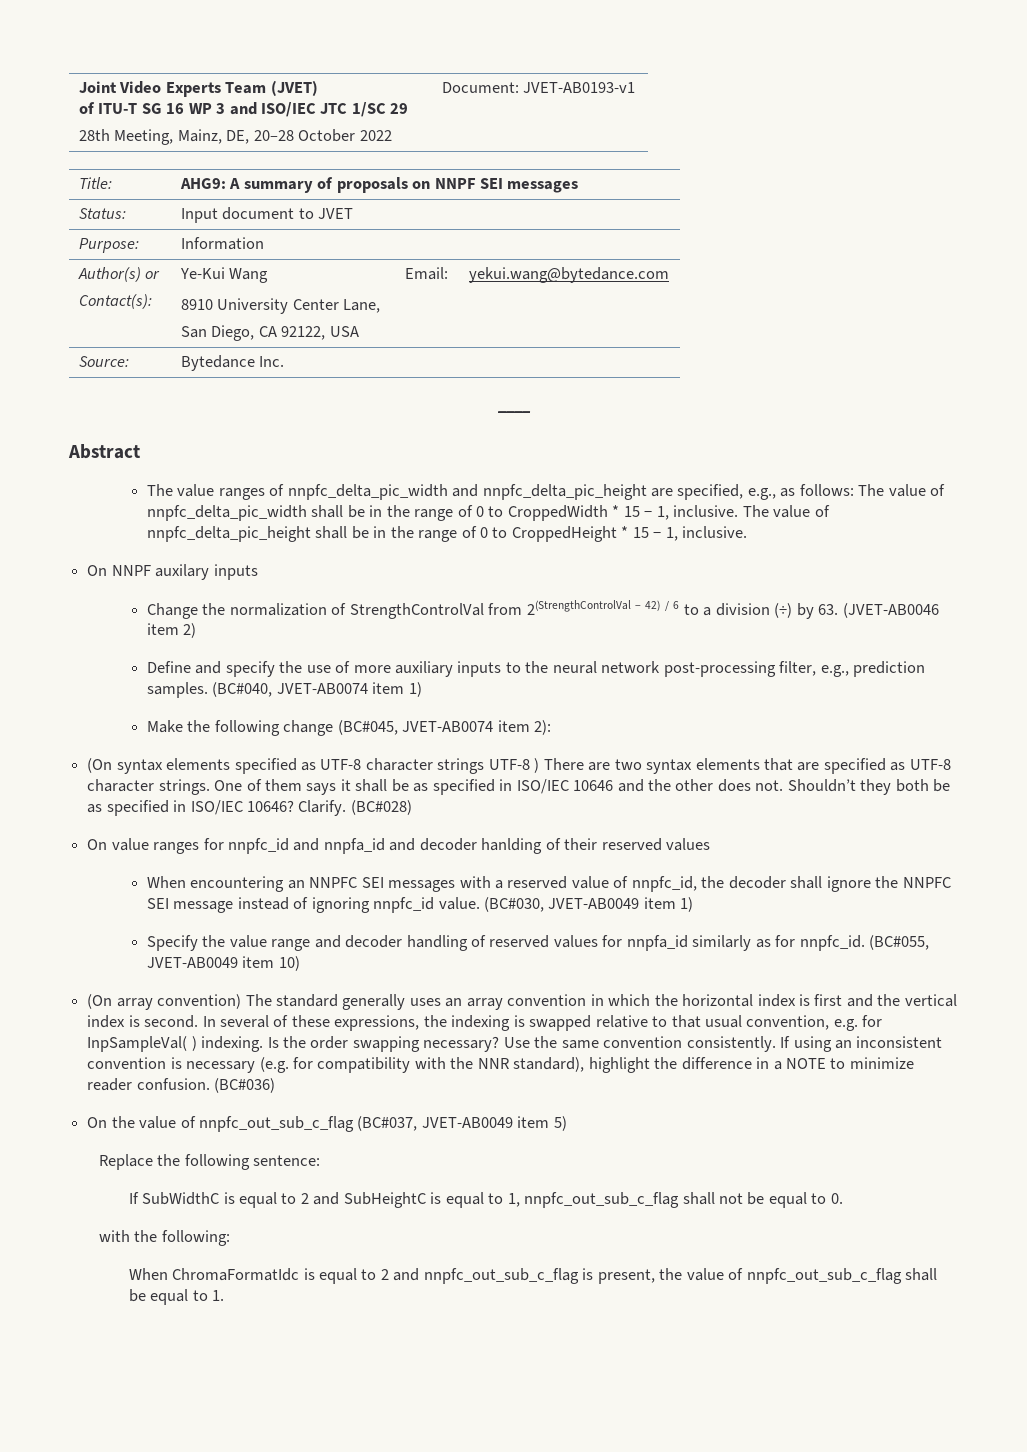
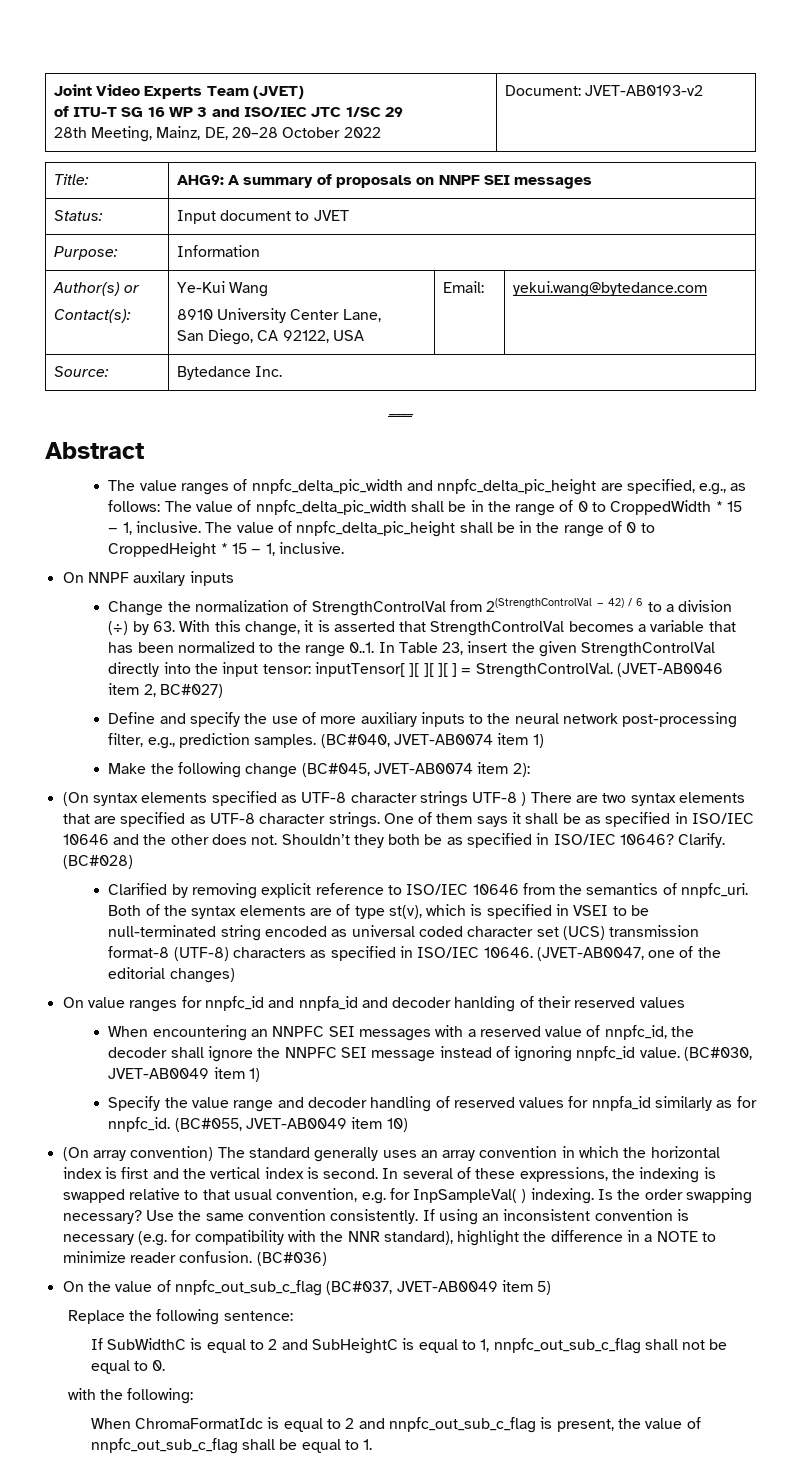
[523,82,636,93] JVET-AB0193-v1 -> [585,85,704,96] JVET-AB0193-v2
[842,603,939,618] [146,623,197,638] (JVET-AB0046 item 2) -> [179,620,736,636] [108,641,716,657] [108,662,724,678] [108,683,223,698] With this change, it is asserted that StrengthControlVal becomes a variable that has been normalized to the range 0..1. In Table 23, insert the given StrengthControlVal directly into the input tensor: inputTensor[ ][ ][ ][ ] = StrengthControlVal. (JVET-AB0046 item 2, BC#027)
(412, 807) none -> [108,883,749,899] [108,904,650,919] [108,925,700,941] [108,946,721,961] [108,967,235,983] // Clarified by removing explicit reference to ISO/IEC 10646 from the semantics of nnpfc_uri. Both of the syntax elements are of type st(v), which is specified in VSEI to be null-terminated string encoded as universal coded character set (UCS) transmission format-8 (UTF-8) characters as specified in ISO/IEC 10646. (JVET-AB0047, one of the editorial changes)

